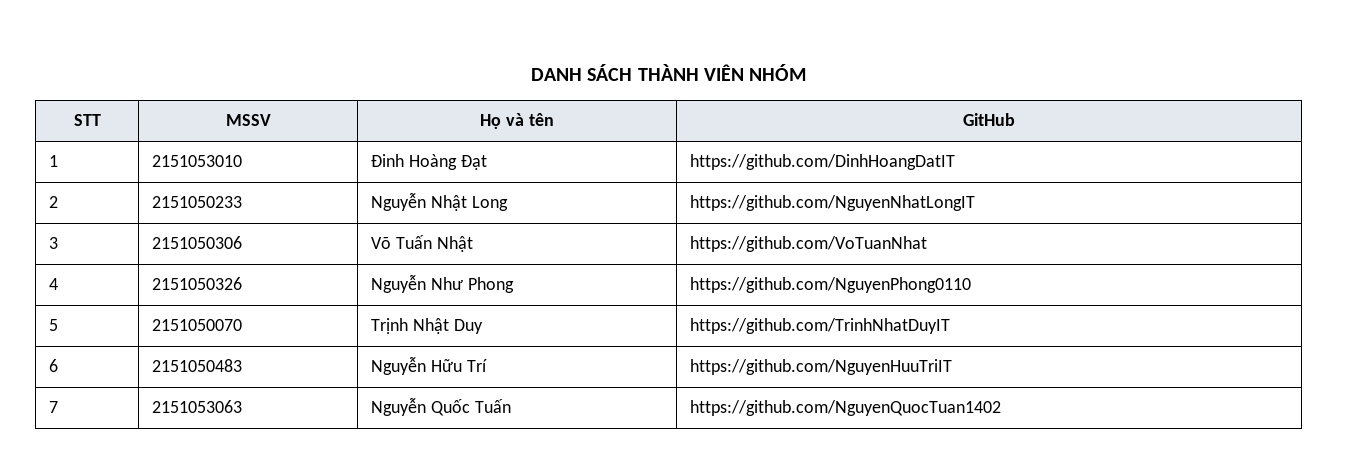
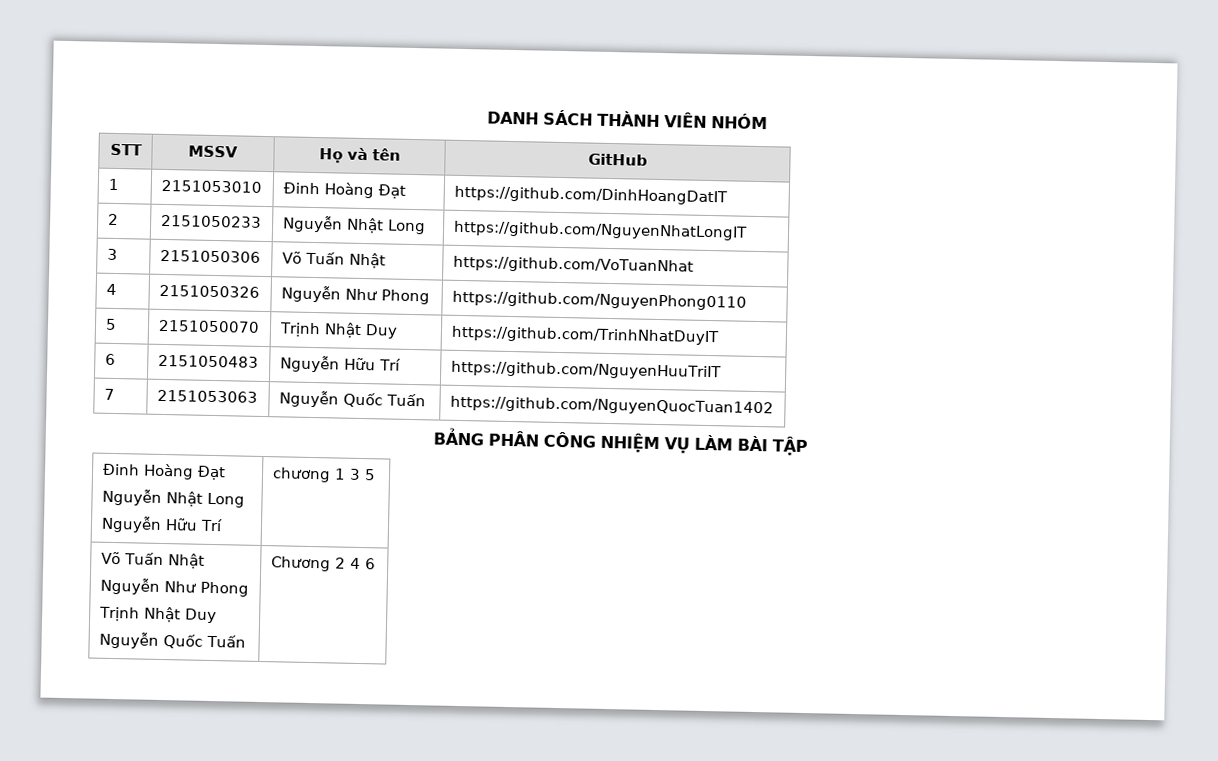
(1002, 408) none -> [432,427,808,457] [101,463,226,481] [101,488,245,508] [100,515,223,533] [271,467,376,483] [100,551,205,569] [99,577,249,597] [98,606,217,624] [98,631,246,649] [270,556,376,572] // BẢNG PHÂN CÔNG NHIỆM VỤ LÀM BÀI TẬP // Đinh Hoàng Đạt // Nguyễn Nhật Long // Nguyễn Hữu Trí | chương 1 3 5 // Võ Tuấn Nhật // Nguyễn Như Phong // Trịnh Nhật Duy // Nguyễn Quốc Tuấn | Chương 2 4 6

